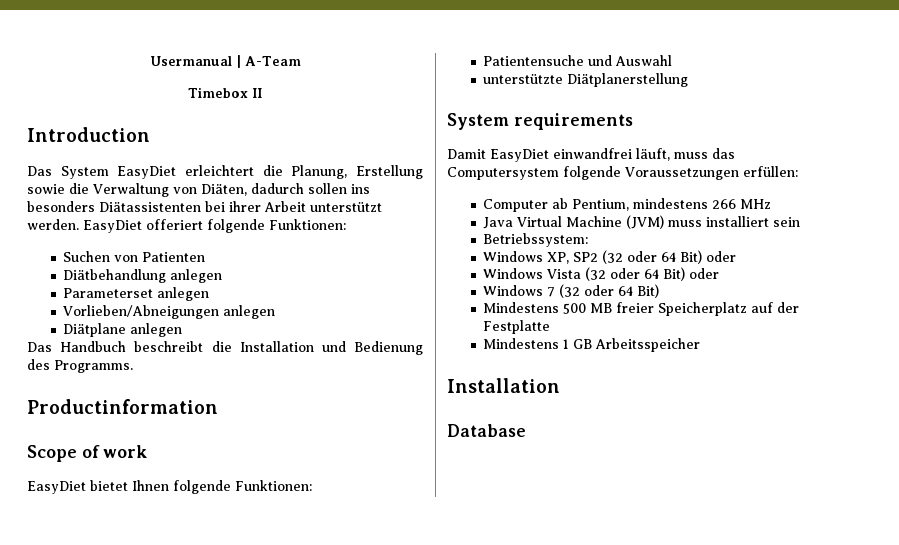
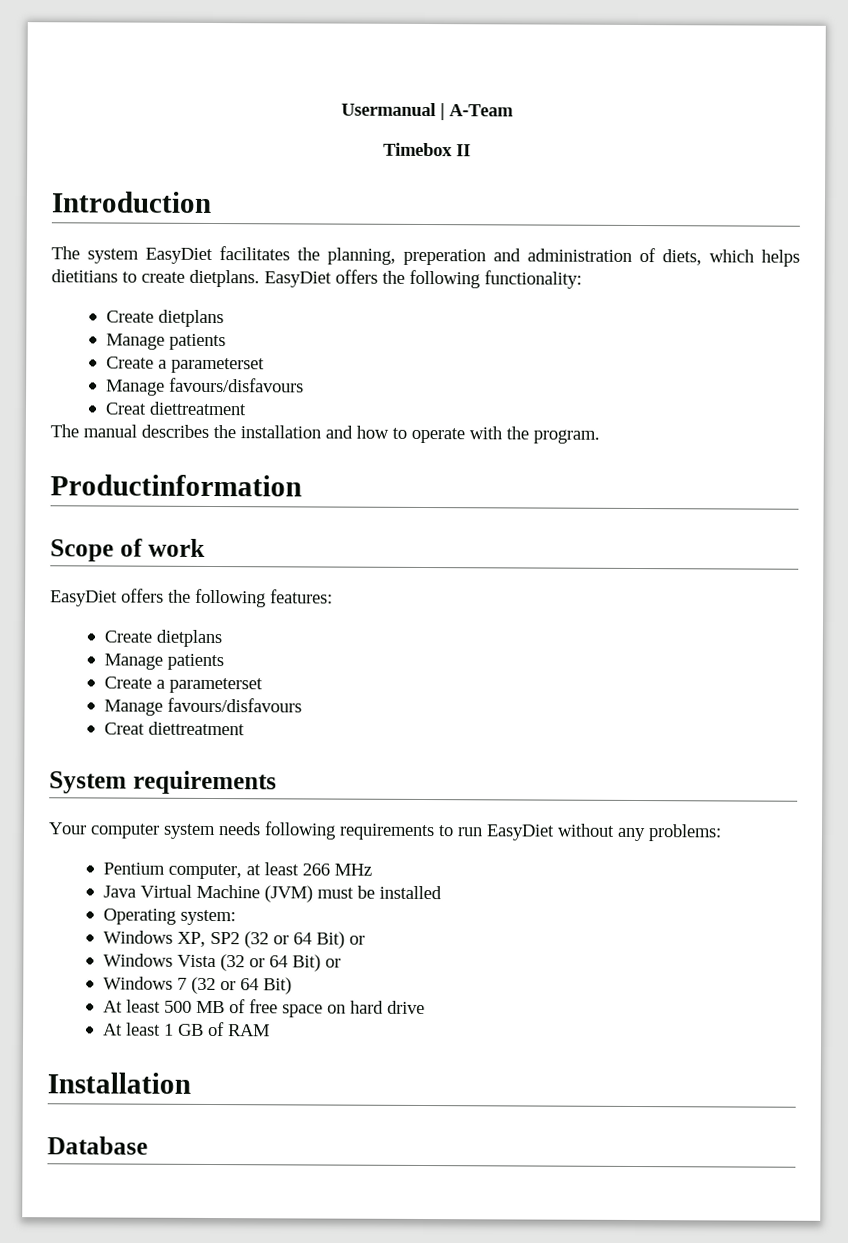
[27,165,423,179] [27,183,370,197] [27,201,382,212] [27,219,346,233] [63,251,206,262] [63,269,223,283] [63,287,210,301] [63,305,276,319] [63,323,183,337] [27,341,423,355] [27,359,133,373] Das System EasyDiet erleichtert die Planung, Erstellung sowie die Verwaltung von Diäten, dadurch sollen ins besonders Diätassistenten bei ihrer Arbeit unterstützt werden. EasyDiet offeriert folgende Funktionen: // Suchen von Patienten // Diätbehandlung anlegen // Parameterset anlegen // Vorlieben/Abneigungen anlegen // Diätplane anlegen // Das Handbuch beschreibt die Installation und Bedienung des Programms. -> [51,246,800,267] [51,269,582,289] [105,309,224,328] [105,333,226,351] [105,356,265,374] [105,377,304,396] [104,401,247,416] [50,424,600,444] The system EasyDiet facilitates the planning, preperation and administration of diets, which helps dietitians to create dietplans. EasyDiet offers the following functionality: // Create dietplans // Manage patients // Create a parameterset // Manage favours/disfavours // Creat diettreatment // The manual describes the installation and how to operate with the program.
[90,480,312,494] [483,55,673,66] [483,73,689,87] [447,113,633,130] [447,148,735,162] [447,166,798,180] [483,198,709,212] bietet Ihnen folgende Funktionen: // Patientensuche und Auswahl // unterstützte Diätplanerstellung // System requirements // Damit EasyDiet einwandfrei läuft, muss das Computersystem folgende Voraussetzungen erfüllen: // Computer ab Pentium, mindestens -> [121,588,333,608] [103,629,222,648] [103,653,224,671] [103,676,263,694] [103,697,302,716] [103,721,245,736] [49,770,277,795] [48,821,722,842] [102,862,299,880] offers the following features: // Create dietplans // Manage patients // Create a parameterset // Manage favours/disfavours // Creat diettreatment // System requirements // Your computer system needs following requirements to run EasyDiet without any problems: // Pentium computer, at least
[668,216,801,227] [483,233,589,247] muss installiert sein // Betriebssystem: -> [316,885,442,900] [102,908,236,926] must be installed // Operating system:
[627,250,737,264] oder 64 Bit) oder -> [272,931,365,949] or 64 Bit) or
[610,267,720,281] oder 64 Bit) oder -> [248,954,341,972] or 64 Bit) or
[584,285,615,296] oder -> [219,981,236,991] or
[483,302,800,316] [483,320,551,334] [483,338,701,352] Mindestens 500 MB freier Speicherplatz auf der Festplatte // Mindestens 1 GB Arbeitsspeicher -> [102,999,425,1018] [102,1021,270,1037] At least 500 MB of free space on hard drive // At least 1 GB of RAM

